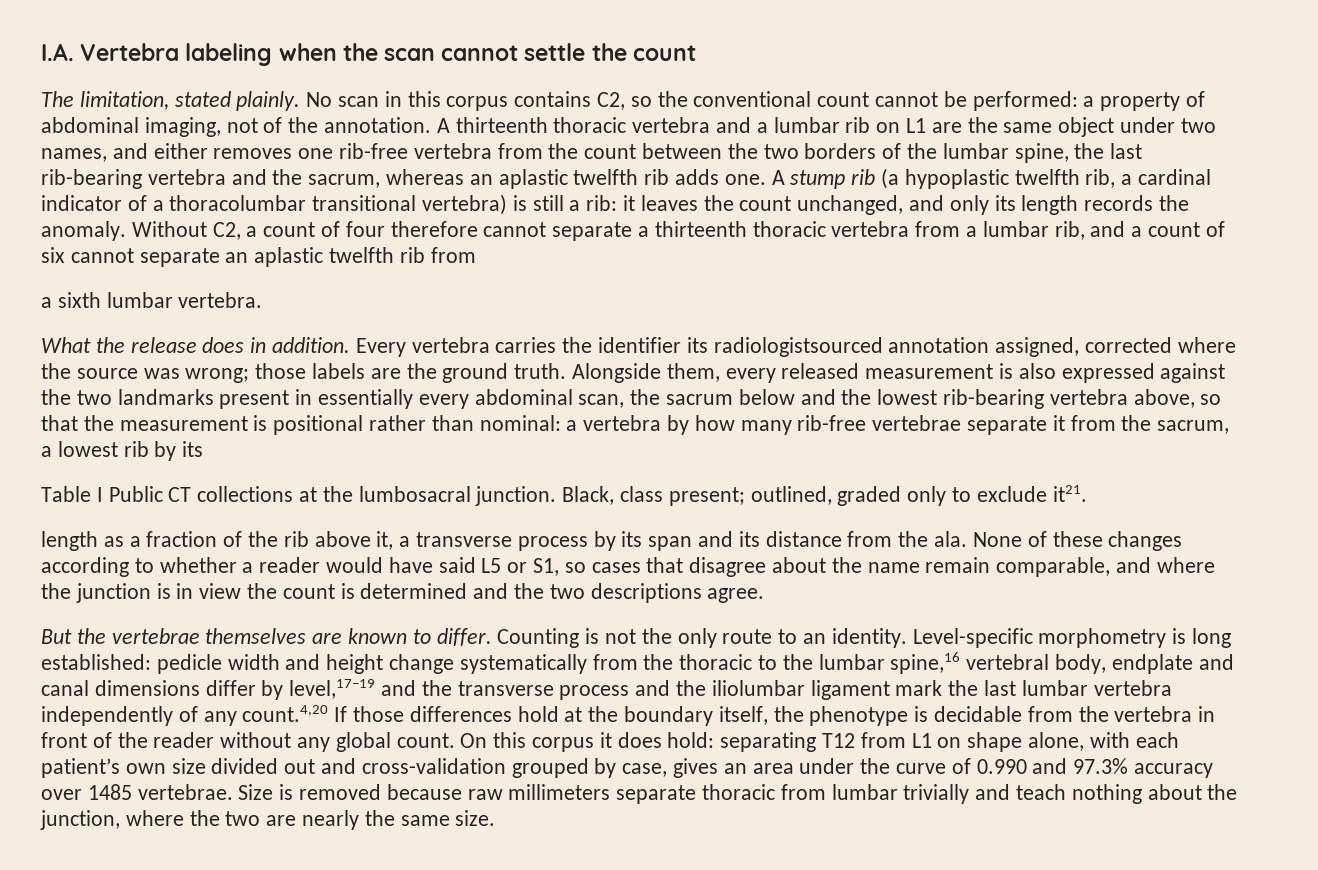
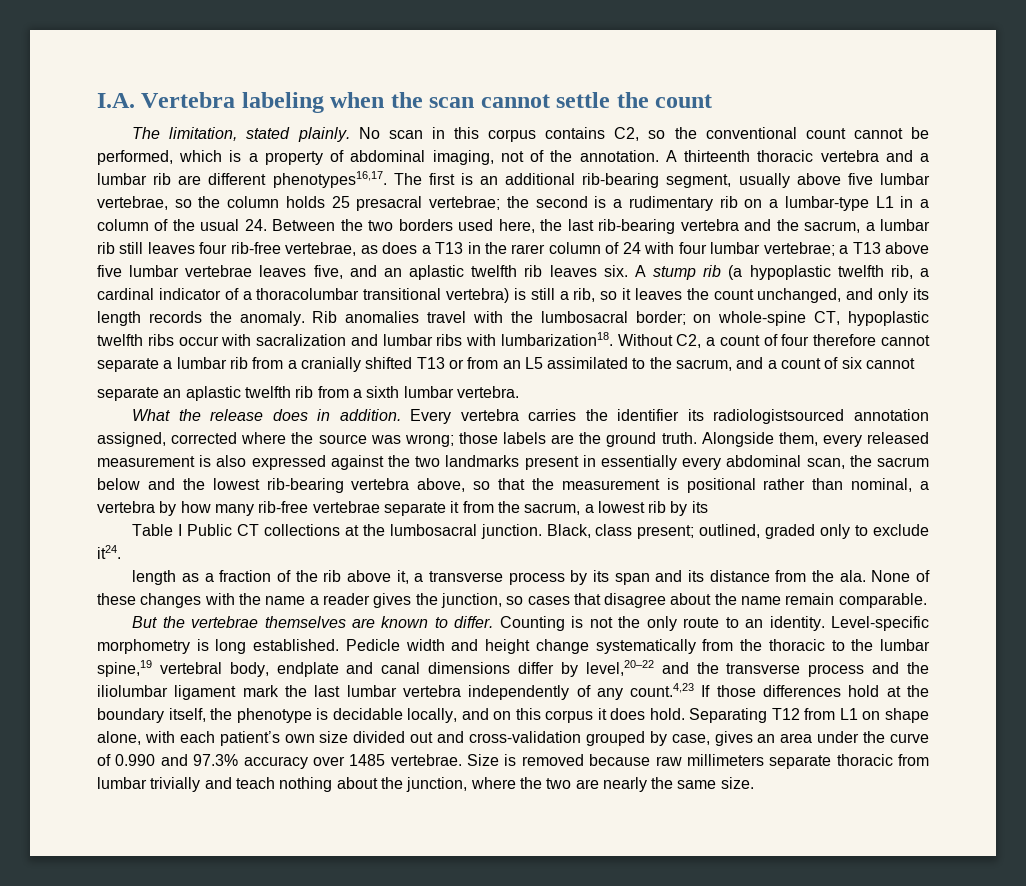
[972,91,1078,111] performed: -> [97,150,242,165] performed, which is
[876,117,1216,137] [41,143,1069,163] on L1 are the same object under two names, and either removes one rib-free vertebra from the count between the two borders of the lumbar spine, -> [178,171,930,188] [97,196,929,211] [97,219,535,233] are different phenotypes16,17. The first is an additional rib-bearing segment, usually above five lumbar vertebrae, so the column holds 25 presacral vertebrae; the second is a rudimentary rib on a lumbar-type L1 in a column of the usual 24. Between the two borders used here,
[386,169,766,189] whereas an aplastic twelfth rib adds one. -> [865,219,931,231] [97,242,930,256] [97,265,628,280] a lumbar rib still leaves four rib-free vertebrae, as does a T13 in the rarer column of 24 with four lumbar vertebrae; a T13 above five lumbar vertebrae leaves five, and an aplastic twelfth rib leaves six.
[586,195,618,211] rib: -> [573,288,618,302] rib, so
(126, 231) none -> [312,311,930,326] [97,332,613,346] Rib anomalies travel with the lumbosacral border; on whole-spine CT, hypoplastic twelfth ribs occur with sacralization and lumbar ribs with lumbarization18.
[654,221,1085,240] thirteenth thoracic vertebra from a lumbar rib, -> [176,357,733,372] lumbar rib from a cranially shifted T13 or from an L5 assimilated to the sacrum,
(134, 255) none -> (916, 363) //
(476, 255) // -> (349, 392) none
[479,415,561,431] nominal: -> [851,478,913,492] nominal,
[1052,485,1087,502] it21. -> [97,545,121,559] it24.
[41,557,560,577] according to whether a reader would have said L5 or S1, -> [204,593,502,608] with the name a reader gives the junction,
[996,557,1215,577] [41,583,765,603] comparable, and where the junction is in view the count is determined and the two descriptions agree. -> [838,593,927,608] comparable.
[41,654,222,674] established: pedicle -> [253,639,400,651] established. Pedicle
[890,652,961,674] spine,16 -> [97,660,152,677] spine,19
[289,679,376,699] level,17–19 -> [585,660,654,676] level,20–22
[242,705,329,722] count.4,20 -> [630,683,695,697] count.4,23
[1027,706,1216,722] [41,732,488,752] from the vertebra in front of the reader without any global count. On -> [407,708,512,723] locally, and on
[667,732,817,752] hold: separating -> [649,708,768,723] hold. Separating

